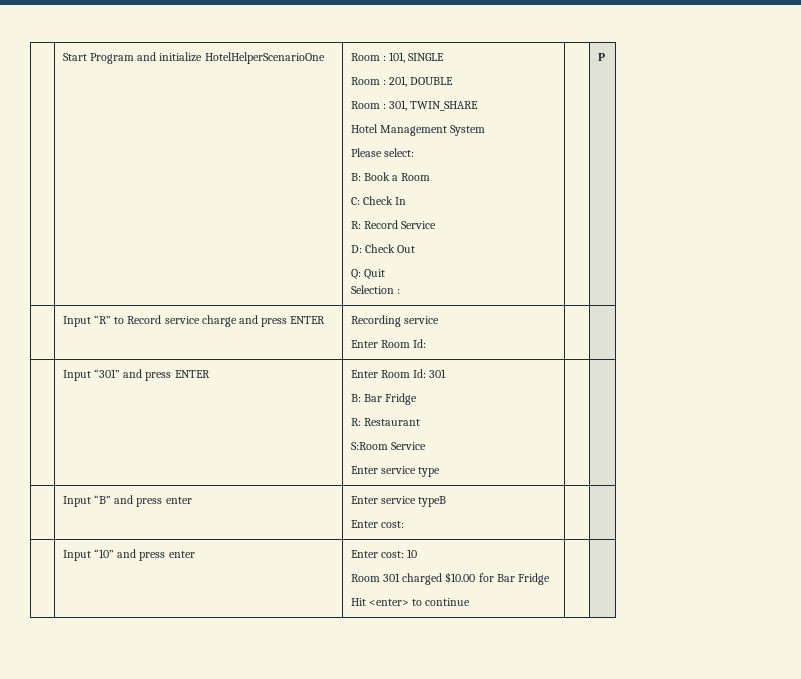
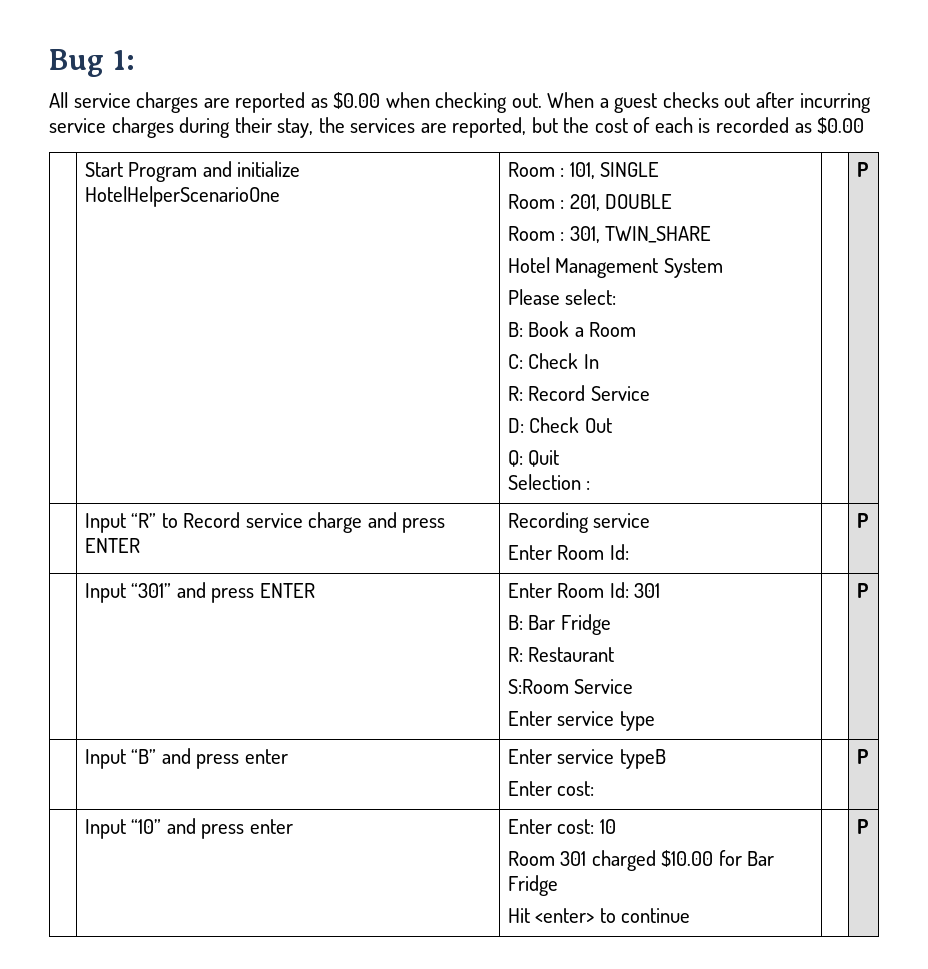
(63, 57) none -> [49,49,136,77] [49,92,871,113] [49,117,865,138] Bug 1: // All service charges are reported as $0.00 when checking out. When a guest checks out after incurring service charges during their stay, the services are reported, but the cost of each is recorded as $0.00 //
(427, 343) none -> [856,513,868,528] P
(441, 472) none -> [856,583,868,598] P
(405, 524) none -> [856,749,868,764] P
(471, 602) none -> [856,819,868,834] P

